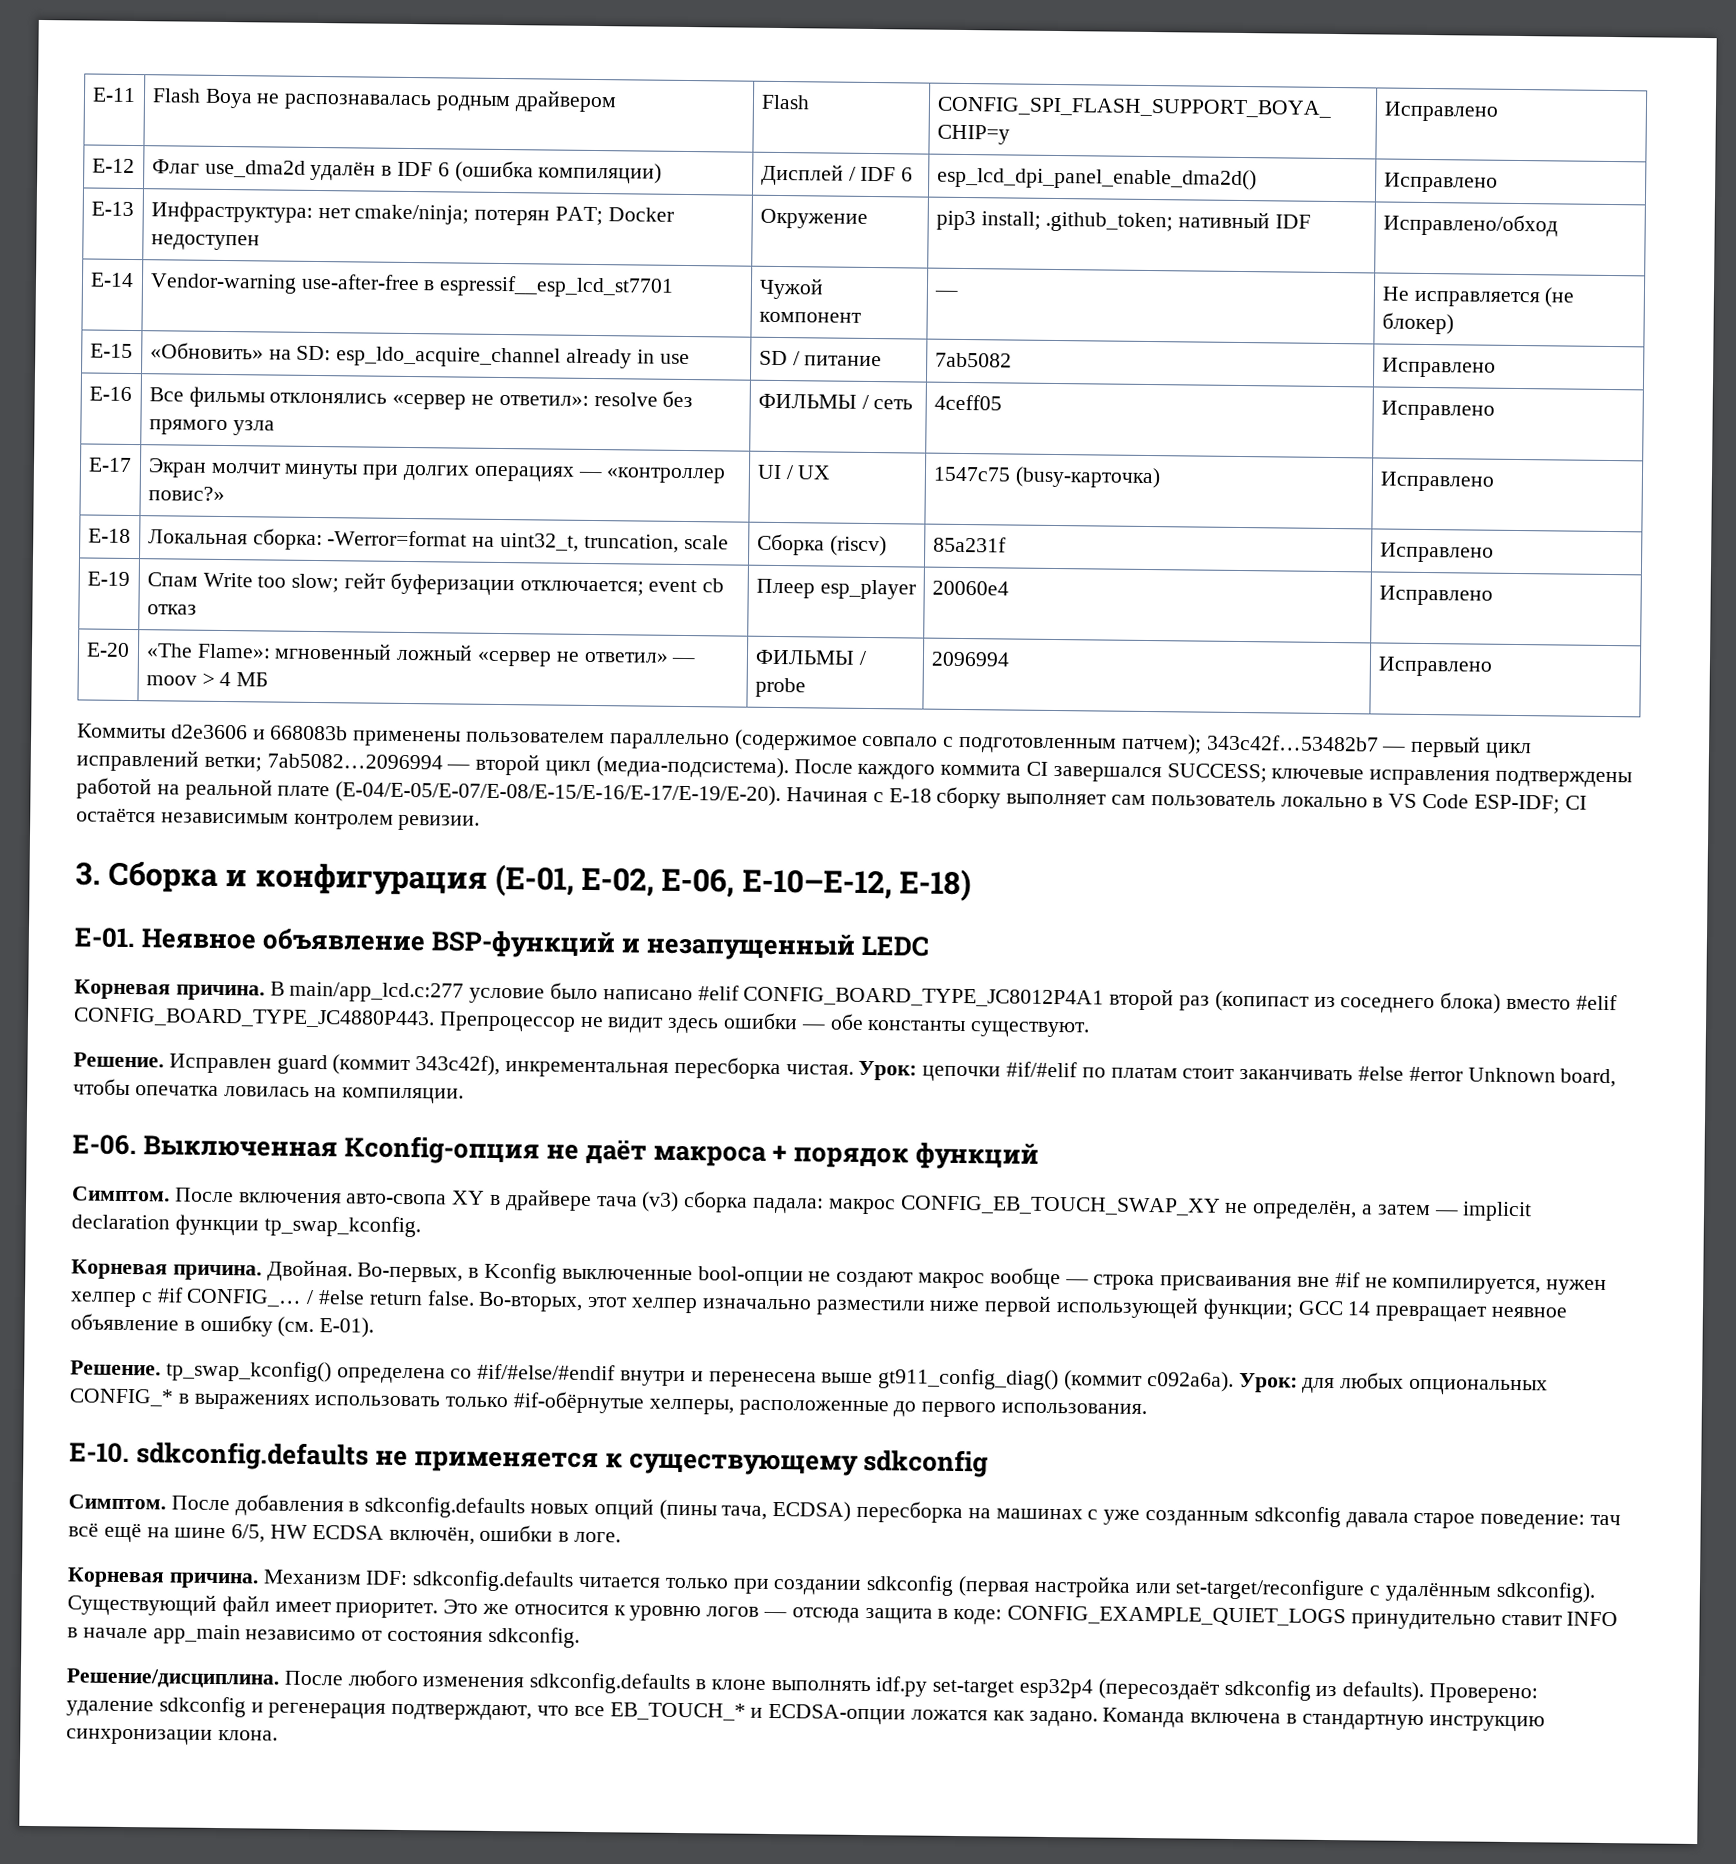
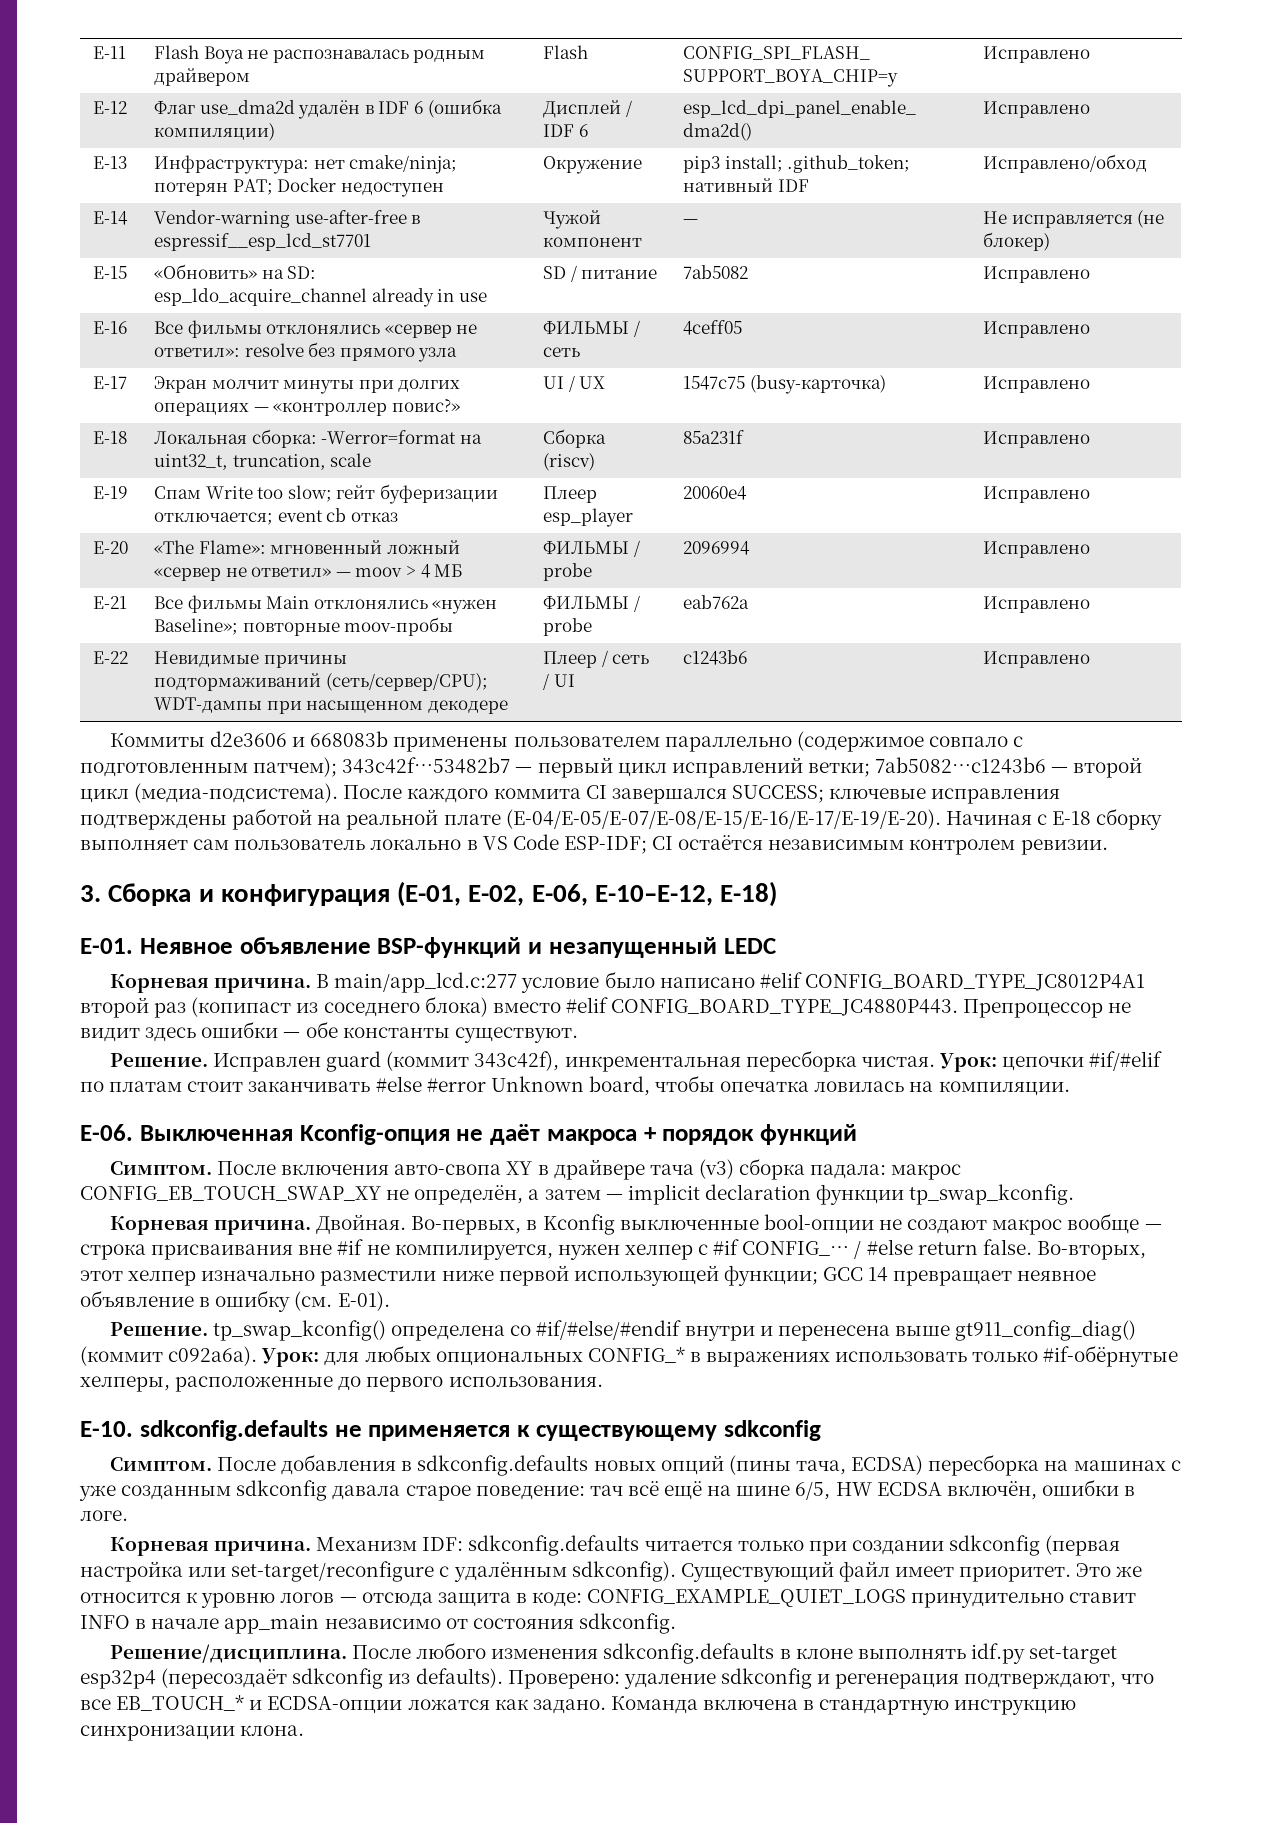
(1493, 666) none -> [92,596,127,609] [153,595,498,614] [153,617,454,636] [542,595,640,612] [542,618,592,636] [682,595,749,609] [982,596,1090,613] [92,651,128,664] [153,651,347,668] [153,673,488,691] [153,697,508,714] [542,650,650,668] [542,673,575,690] [682,650,747,665] [982,651,1090,668] // E-21 | Все фильмы Main отклонялись «нужен Baseline»; повторные moov-пробы | ФИЛЬМЫ / probe | eab762a | Исправлено // E-22 | Невидимые причины подтормаживаний (сеть/сервер/CPU); WDT-дампы при насыщенном декодере | Плеер / сеть / UI | c1243b6 | Исправлено
[266,753,443,770] 7ab5082…2096994 -> [875,757,1047,774] 7ab5082…c1243b6

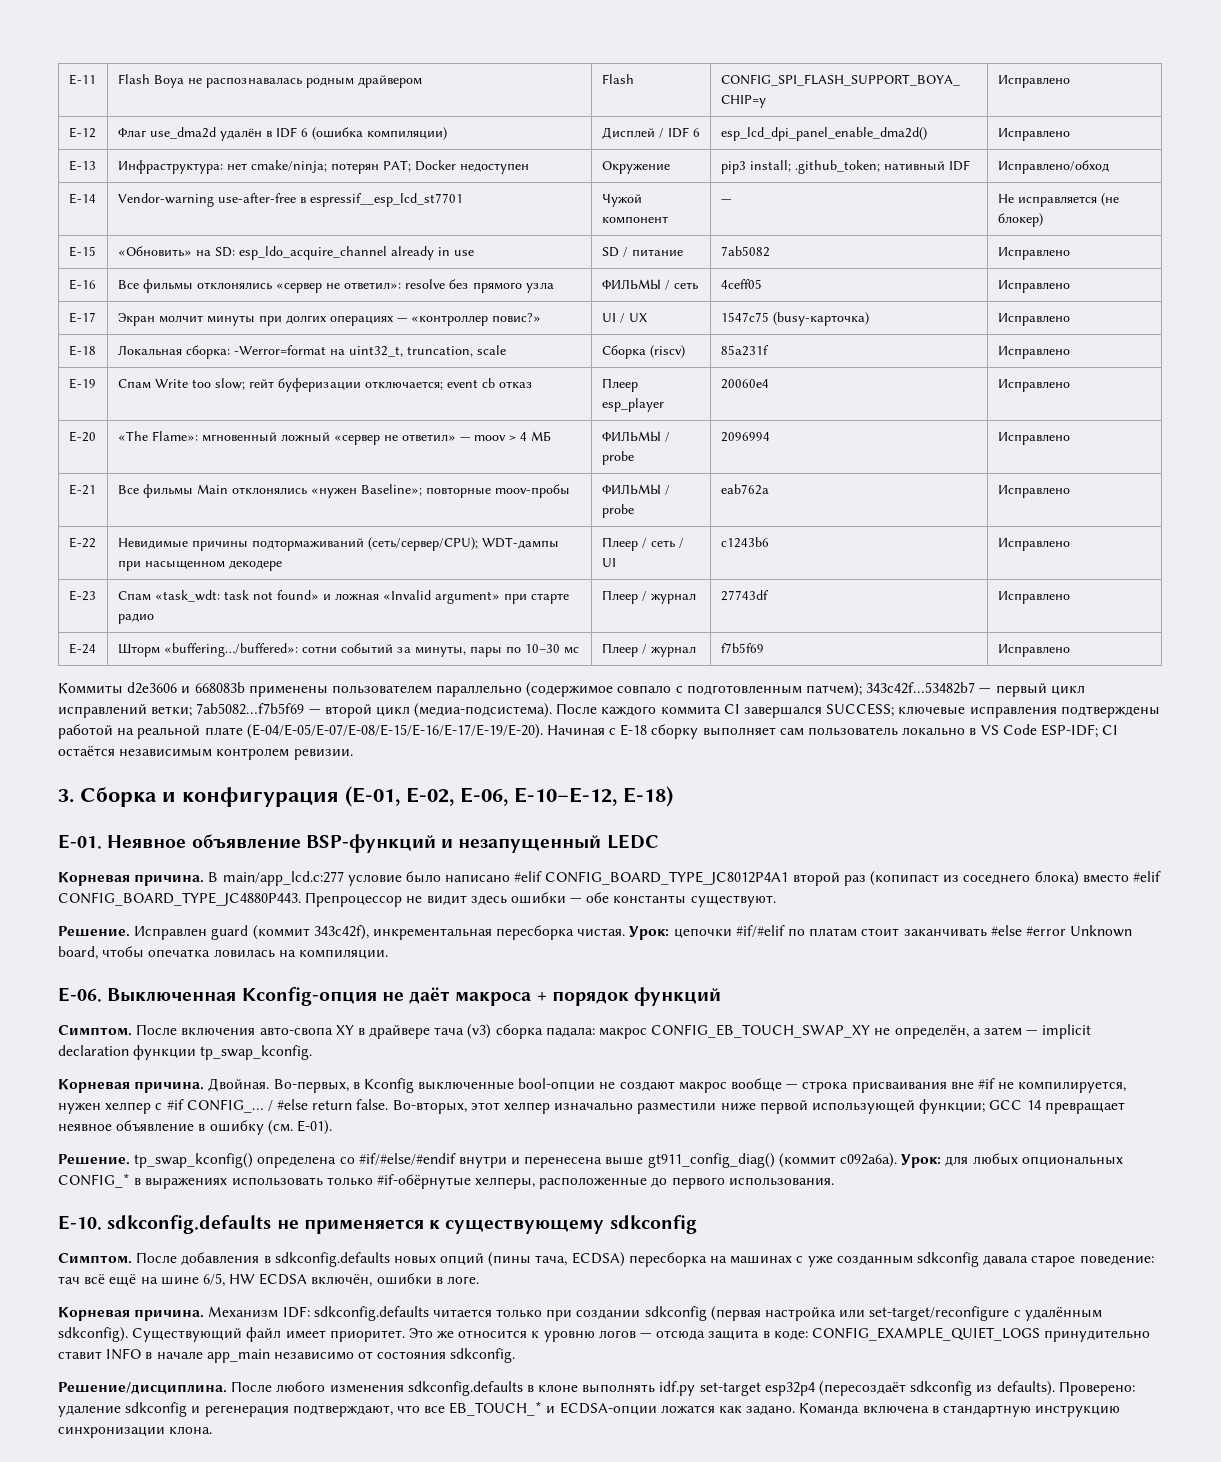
(1090, 659) none -> [68,590,96,601] [117,590,569,604] [117,613,154,624] [601,590,696,604] [720,590,769,601] [997,591,1070,604] [68,643,96,654] [117,643,579,657] [601,643,696,657] [720,643,764,653] [997,644,1070,657] // E-23 | Спам «task_wdt: task not found» и ложная «Invalid argument» при старте радио | Плеер / журнал | 27743df | Исправлено // E-24 | Шторм «buffering…/buffered»: сотни событий за минуты, пары по 10–30 мс | Плеер / журнал | f7b5f69 | Исправлено
[875,757,1047,774] 7ab5082…c1243b6 -> [196,703,305,715] 7ab5082…f7b5f69

